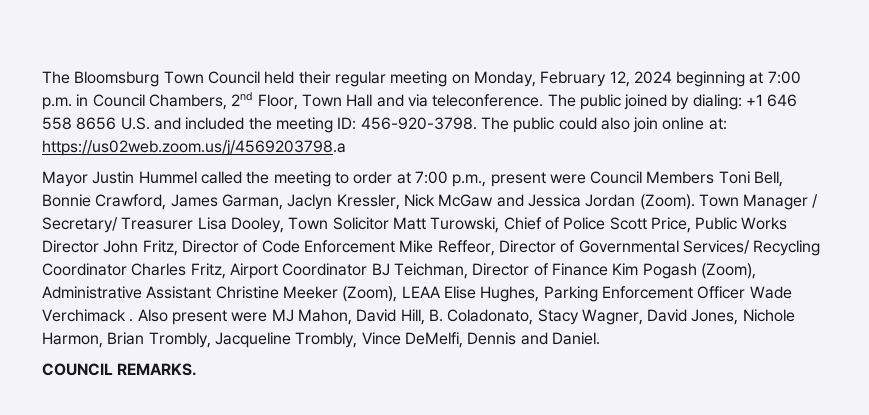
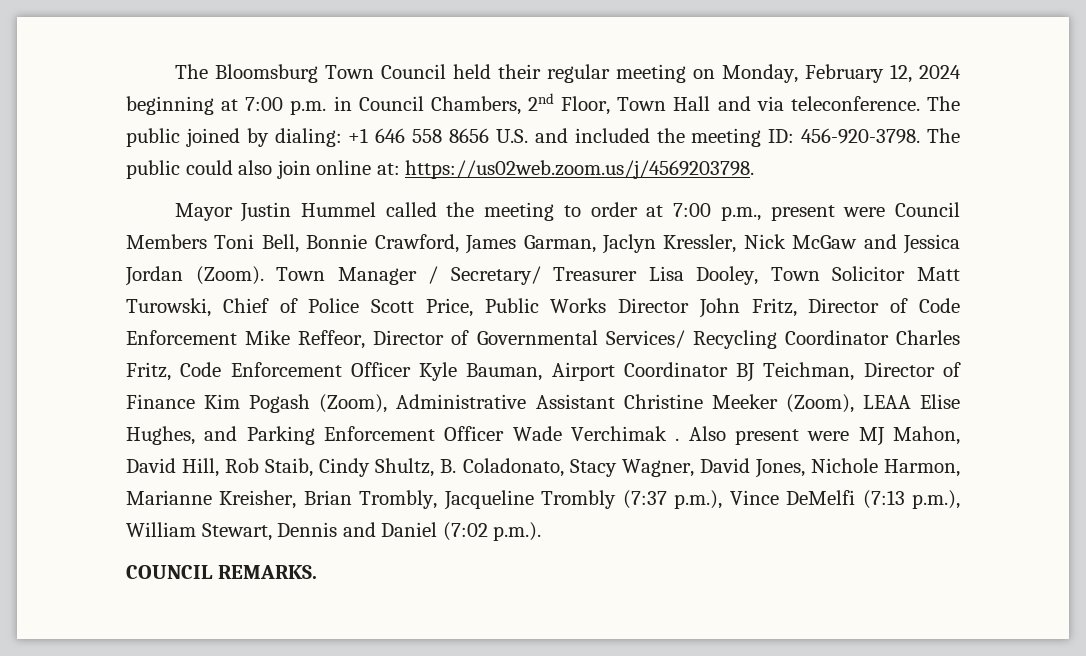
[42,140,346,156] https://us02web.zoom.us/j/4569203798.a -> [405,160,755,179] https://us02web.zoom.us/j/4569203798.
(226, 271) none -> [180,362,543,381] Code Enforcement Officer Kyle Bauman,
(540, 294) none -> [204,426,238,441] and
[42,309,126,322] Verchimack -> [571,426,667,441] Verchimak
(425, 317) none -> [225,458,435,477] Rob Staib, Cindy Shultz,
(103, 340) none -> [126,490,297,509] Marianne Kreisher,
[295,332,600,348] Trombly, Vince DeMelfi, Dennis and Daniel. -> [541,490,961,509] [126,522,542,541] Trombly (7:37 p.m.), Vince DeMelfi (7:13 p.m.), William Stewart, Dennis and Daniel (7:02 p.m.).

